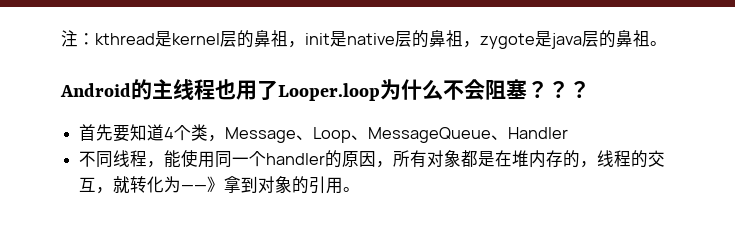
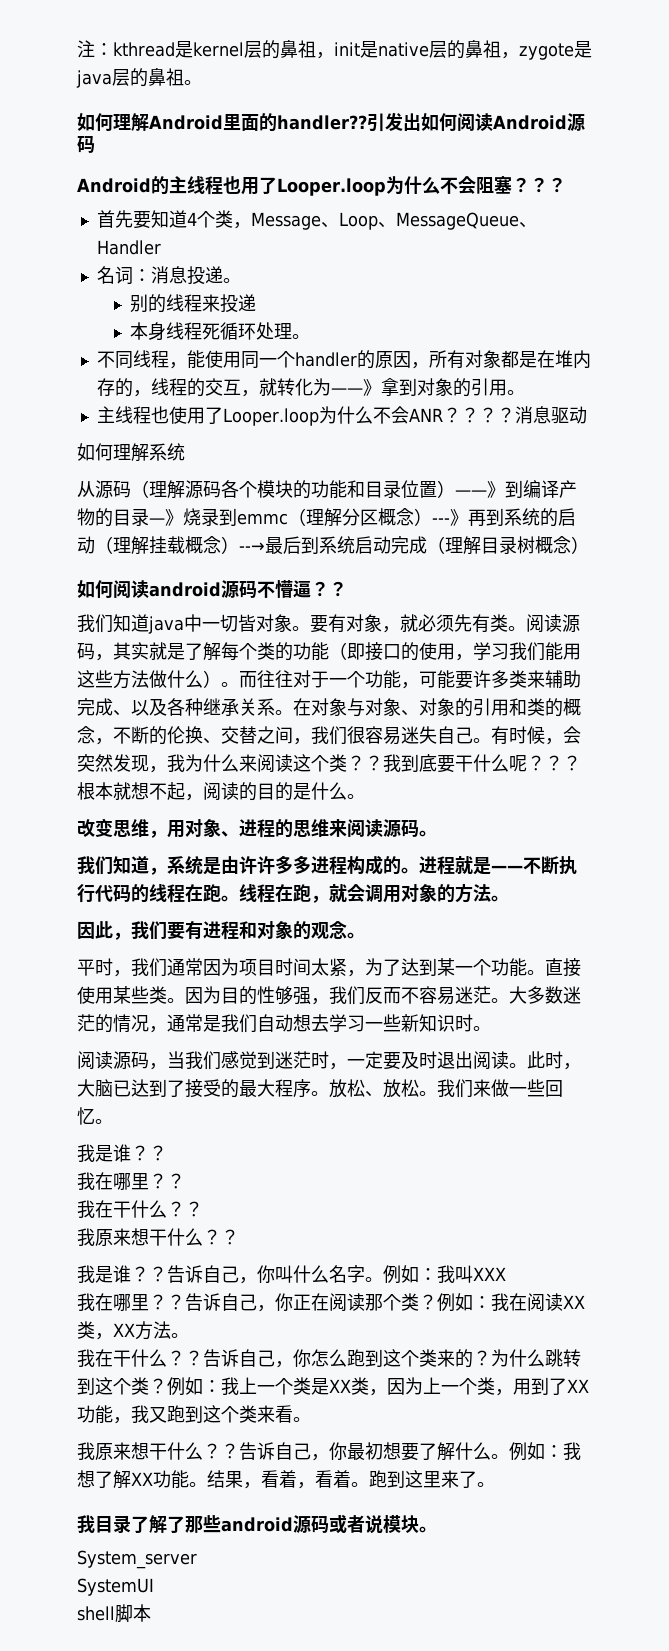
(667, 43) none -> [77,112,585,132] [77,135,95,153] // 如何理解Android里面的handler??引发出如何阅读Android源码
(569, 133) none -> [96,266,241,285] [130,294,257,313] [130,322,311,341] // 名词：消息投递。 // 别的线程来投递 // 本身线程死循环处理。
(361, 189) none -> [96,406,587,426] [77,443,185,462] [77,480,577,499] [77,508,576,527] [77,536,589,555] [77,580,347,599] [77,614,580,634] [77,642,581,661] [77,670,581,689] [77,698,581,717] [77,726,581,745] [77,754,581,773] [77,782,365,801] [77,818,437,838] [77,855,577,875] [77,883,509,903] [77,921,365,940] [77,958,581,977] [77,986,581,1005] [77,1014,491,1033] [77,1051,581,1070] [77,1079,563,1098] [77,1107,113,1125] [77,1144,167,1162] [77,1172,185,1191] [77,1200,203,1218] [77,1228,239,1246] [77,1265,506,1284] [77,1293,585,1312] [77,1321,189,1340] [77,1349,581,1368] [77,1377,589,1396] [77,1405,311,1424] [77,1442,581,1461] [77,1470,495,1489] [77,1514,437,1534] [77,1550,197,1569] [77,1578,154,1596] [77,1604,151,1623] // 主线程也使用了Looper.loop为什么不会ANR？？？？消息驱动 // 如何理解系统 // 从源码（理解源码各个模块的功能和目录位置）——》到编译产物的目录—》烧录到emmc（理解分区概念）---》再到系统的启动（理解挂载概念）--→最后到系统启动完成（理解目录树概念） // 如何阅读android源码不懵逼？？ // 我们知道java中一切皆对象。要有对象，就必须先有类。阅读源码，其实就是了解每个类的功能（即接口的使用，学习我们能用这些方法做什么）。而往往对于一个功能，可能要许多类来辅助完成、以及各种继承关系。在对象与对象、对象的引用和类的概念，不断的伦换、交替之间，我们很容易迷失自己。有时候，会突然发现，我为什么来阅读这个类？？我到底要干什么呢？？？根本就想不起，阅读的目的是什么。 // 改变思维，用对象、进程的思维来阅读源码。 // 我们知道，系统是由许许多多进程构成的。进程就是——不断执行代码的线程在跑。线程在跑，就会调用对象的方法。 // 因此，我们要有进程和对象的观念。 // 平时，我们通常因为项目时间太紧，为了达到某一个功能。直接使用某些类。因为目的性够强，我们反而不容易迷茫。大多数迷茫的情况，通常是我们自动想去学习一些新知识时。 // 阅读源码，当我们感觉到迷茫时，一定要及时退出阅读。此时，大脑已达到了接受的最大程序。放松、放松。我们来做一些回忆。 // 我是谁？？ // 我在哪里？？ // 我在干什么？？ // 我原来想干什么？？ // 我是谁？？告诉自己，你叫什么名字。例如：我叫XXX // 我在哪里？？告诉自己，你正在阅读那个类？例如：我在阅读XX类，XX方法。 // 我在干什么？？告诉自己，你怎么跑到这个类来的？为什么跳转到这个类？例如：我上一个类是XX类，因为上一个类，用到了XX功能，我又跑到这个类来看。 // 我原来想干什么？？告诉自己，你最初想要了解什么。例如：我想了解XX功能。结果，看着，看着。跑到这里来了。 // 我目录了解了那些android源码或者说模块。 // System_server // SystemUI // shell脚本

